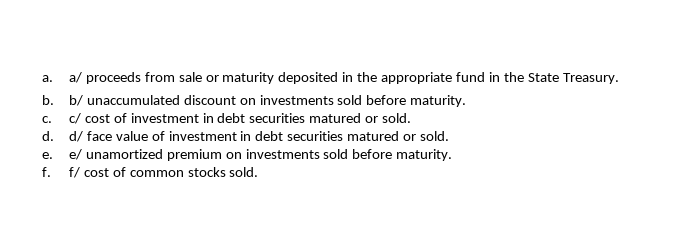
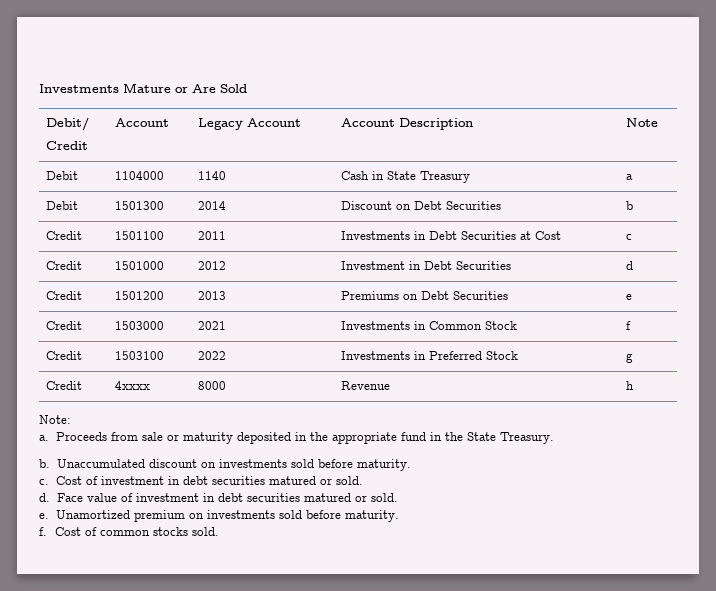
[42,72,141,84] a. a/ proceeds -> [39,83,247,93] [46,117,90,131] [46,141,89,150] [115,118,170,127] [198,118,302,130] [341,118,474,130] [626,118,659,127] [46,171,79,180] [115,171,165,180] [198,171,227,180] [341,171,471,183] [626,174,634,180] [46,201,79,210] [115,201,165,210] [198,201,227,210] [341,201,502,210] [626,201,634,210] [46,231,83,240] [115,231,165,240] [198,231,227,240] [341,231,562,240] [626,234,633,240] [46,261,83,270] [115,261,165,270] [198,261,227,270] [341,261,512,270] [626,261,634,270] [46,291,83,300] [115,291,165,300] [198,291,227,300] [341,291,509,300] [626,294,633,300] [46,321,83,330] [115,321,165,330] [198,321,227,330] [341,321,518,330] [626,321,632,330] [46,351,83,360] [115,351,165,360] [198,351,227,360] [341,351,519,360] [626,353,634,363] [46,381,83,390] [115,381,151,390] [198,381,227,390] [341,381,391,390] [626,381,635,390] [39,415,71,424] [39,432,107,441] Investments Mature or Are Sold // Debit/ // Credit | Account | Legacy Account | Account Description | Note // Debit | 1104000 | 1140 | Cash in State Treasury | a // Debit | 1501300 | 2014 | Discount on Debt Securities | b // Credit | 1501100 | 2011 | Investments in Debt Securities at Cost | c // Credit | 1501000 | 2012 | Investment in Debt Securities | d // Credit | 1501200 | 2013 | Premiums on Debt Securities | e // Credit | 1503000 | 2021 | Investments in Common Stock | f // Credit | 1503100 | 2022 | Investments in Preferred Stock | g // Credit | 4xxxx | 8000 | Revenue | h // Note: // a. Proceeds
[68,95,180,106] b/ unaccumulated -> [56,459,145,468] Unaccumulated
[68,113,110,124] c/ cost -> [55,476,82,485] Cost
[68,131,112,142] d/ face -> [56,493,83,502] Face
[68,149,163,160] e/ unamortized -> [55,510,130,519] Unamortized
[68,167,109,178] f/ cost -> [54,527,81,536] Cost

